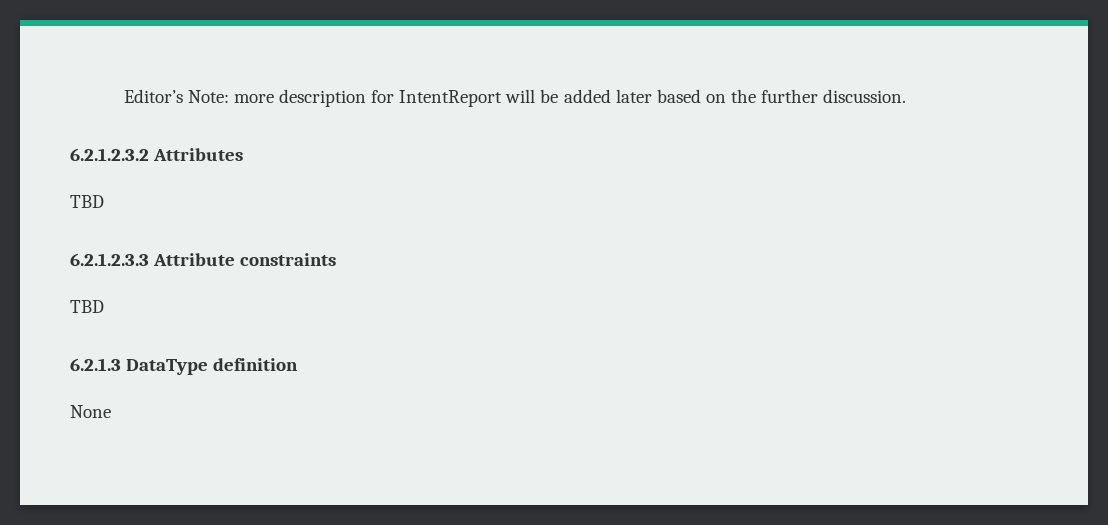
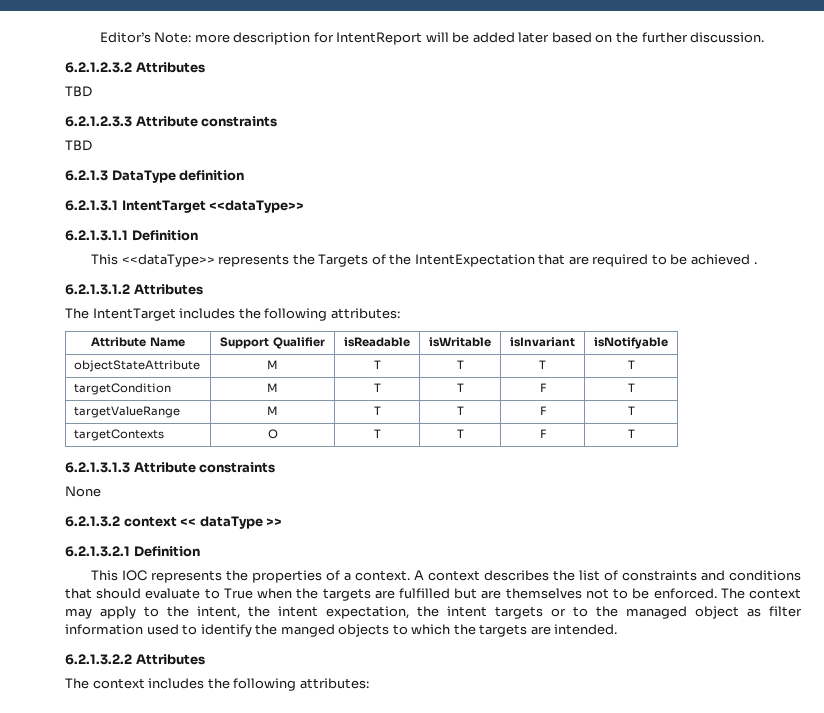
[70,405,111,418] // None -> [65,200,305,213] [65,230,198,241] [91,254,757,267] [65,284,203,295] [65,308,400,321] [91,337,185,347] [220,337,325,349] [344,337,410,347] [429,337,491,347] [510,337,575,347] [594,337,668,349] [74,360,201,372] [267,360,278,369] [373,360,381,369] [456,360,464,369] [539,360,546,369] [627,360,635,369] [74,383,172,395] [267,383,278,392] [373,383,381,392] [456,383,464,392] [539,383,546,392] [627,383,635,392] [74,406,181,418] [267,406,278,415] [373,406,381,415] [456,406,464,415] [539,406,546,415] [627,406,635,415] [74,429,165,441] [267,429,278,439] [373,429,381,438] [456,429,464,438] [539,429,546,438] [627,429,635,438] [65,462,276,473] [65,486,101,497] [65,516,283,529] [65,546,200,557] [91,570,801,583] [65,588,801,601] [65,606,802,619] [65,624,618,637] [65,654,205,665] [65,678,369,691] // 6.2.1.3.1 IntentTarget <<dataType>> // 6.2.1.3.1.1 Definition // This <<dataType>> represents the Targets of the IntentExpectation that are required to be achieved . // 6.2.1.3.1.2 Attributes // The IntentTarget includes the following attributes: // Attribute Name | Support Qualifier | isReadable | isWritable | isInvariant | isNotifyable // objectStateAttribute | M | T | T | T | T // targetCondition | M | T | T | F | T // targetValueRange | M | T | T | F | T // targetContexts | O | T | T | F | T // 6.2.1.3.1.3 Attribute constraints // None // 6.2.1.3.2 context << dataType >> // 6.2.1.3.2.1 Definition // This IOC represents the properties of a context. A context describes the list of constraints and conditions that should evaluate to True when the targets are fulfilled but are themselves not to be enforced. The context may apply to the intent, the intent expectation, the intent targets or to the managed object as filter information used to identify the manged objects to which the targets are intended. // 6.2.1.3.2.2 Attributes // The context includes the following attributes:

